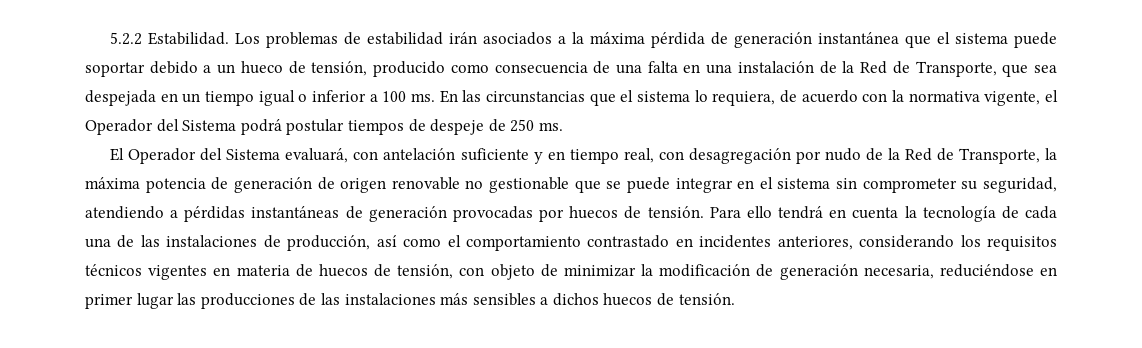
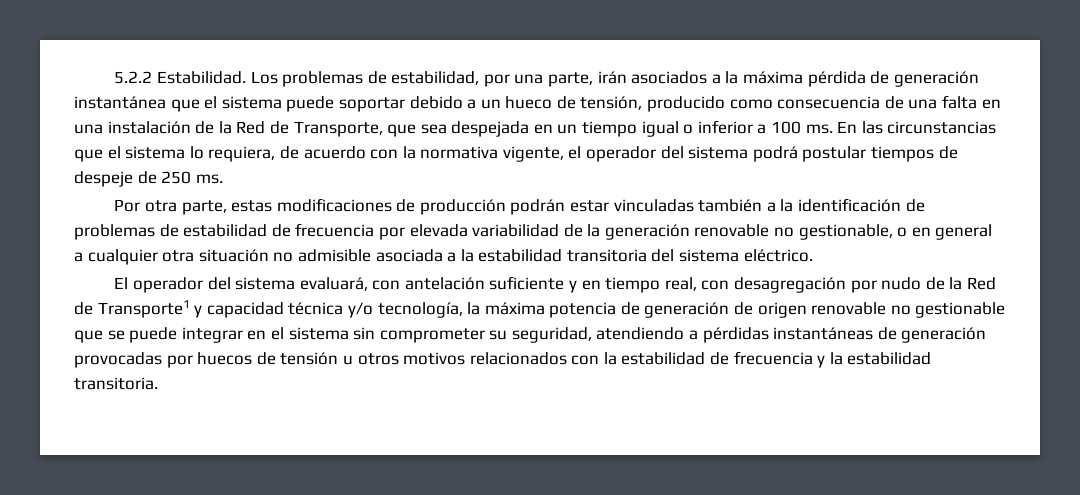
[367,32,444,45] estabilidad -> [391,71,594,87] estabilidad, por una parte,
[85,119,237,135] Operador del Sistema -> [586,146,749,162] operador del sistema
[110,148,281,164] El Operador del Sistema -> [114,198,925,215] [74,223,993,240] [74,249,813,265] [114,277,296,293] Por otra parte, estas modificaciones de producción podrán estar vinculadas también a la identificación de problemas de estabilidad de frecuencia por elevada variabilidad de la generación renovable no gestionable, o en general a cualquier otra situación no admisible asociada a la estabilidad transitoria del sistema eléctrico. // El operador del sistema
[958,148,1040,164] Transporte, -> [97,300,463,318] Transporte1 y capacidad técnica y/o tecnología,
[647,206,1057,222] [85,235,1057,251] [85,264,1057,280] [85,293,735,309] tensión. Para ello tendrá en cuenta la tecnología de cada una de las instalaciones de producción, así como el comportamiento contrastado en incidentes anteriores, considerando los requisitos técnicos vigentes en materia de huecos de tensión, con objeto de minimizar la modificación de generación necesaria, reduciéndose en primer lugar las producciones de las instalaciones más sensibles a dichos huecos de tensión. -> [280,351,932,368] [74,377,158,390] tensión u otros motivos relacionados con la estabilidad de frecuencia y la estabilidad transitoria.

